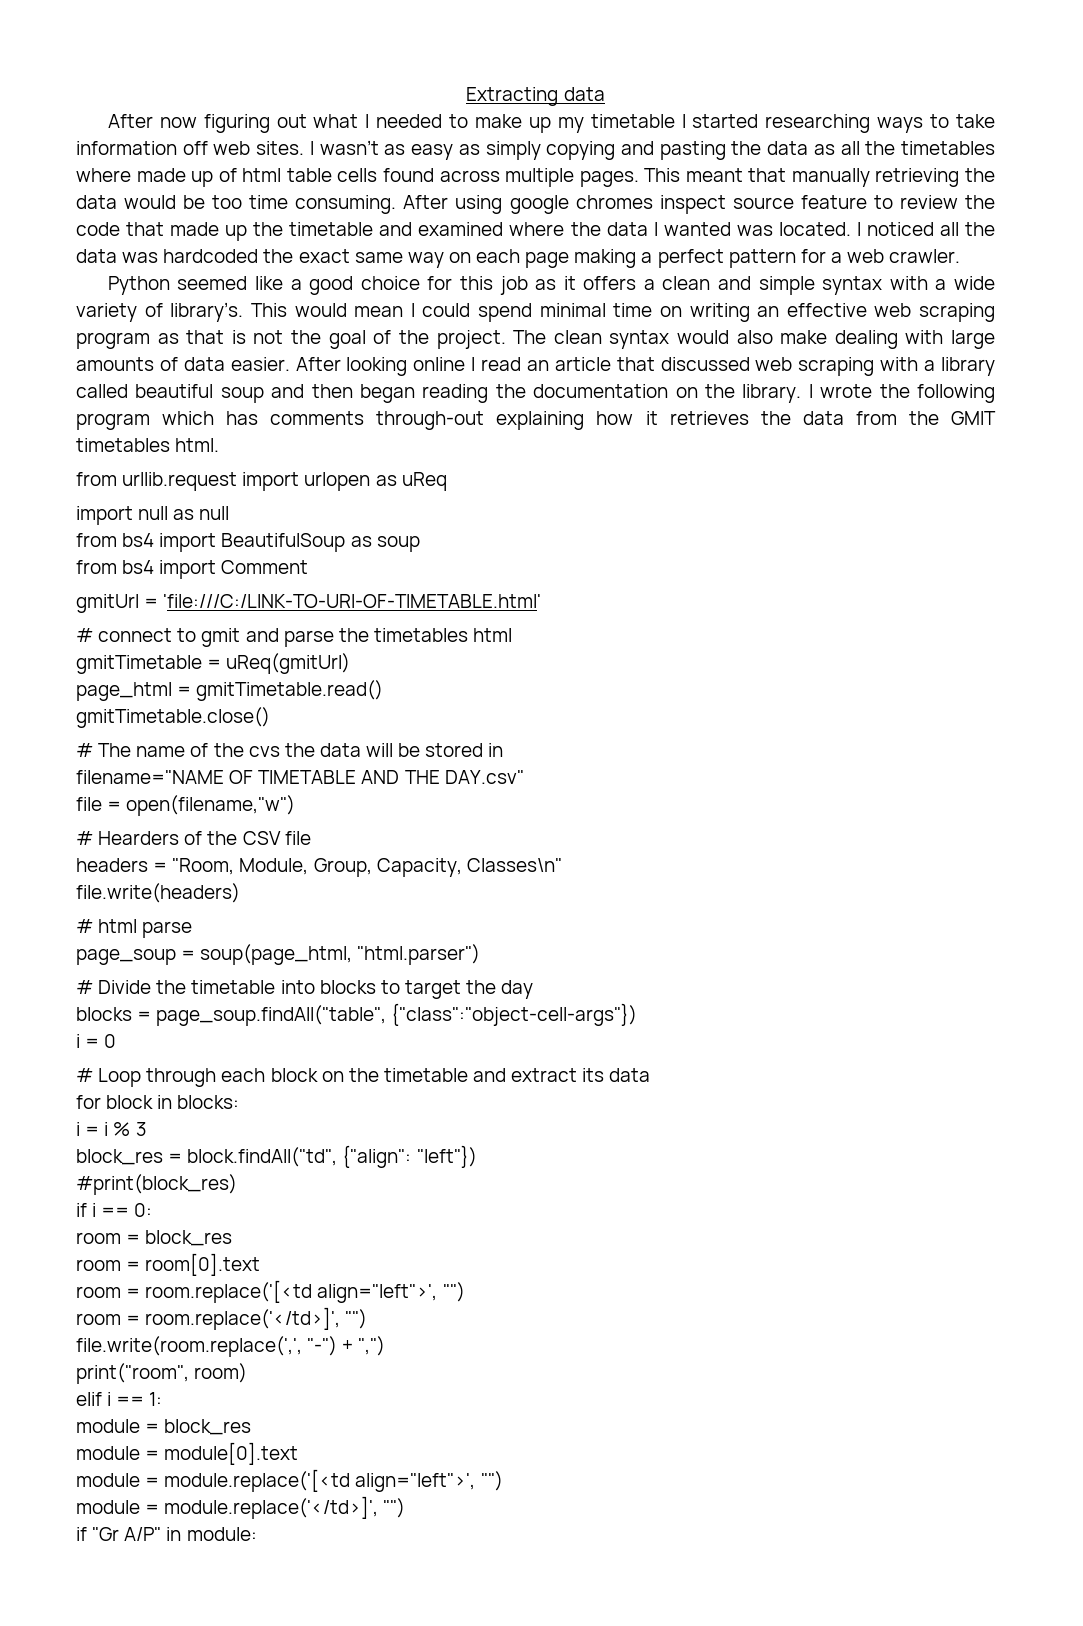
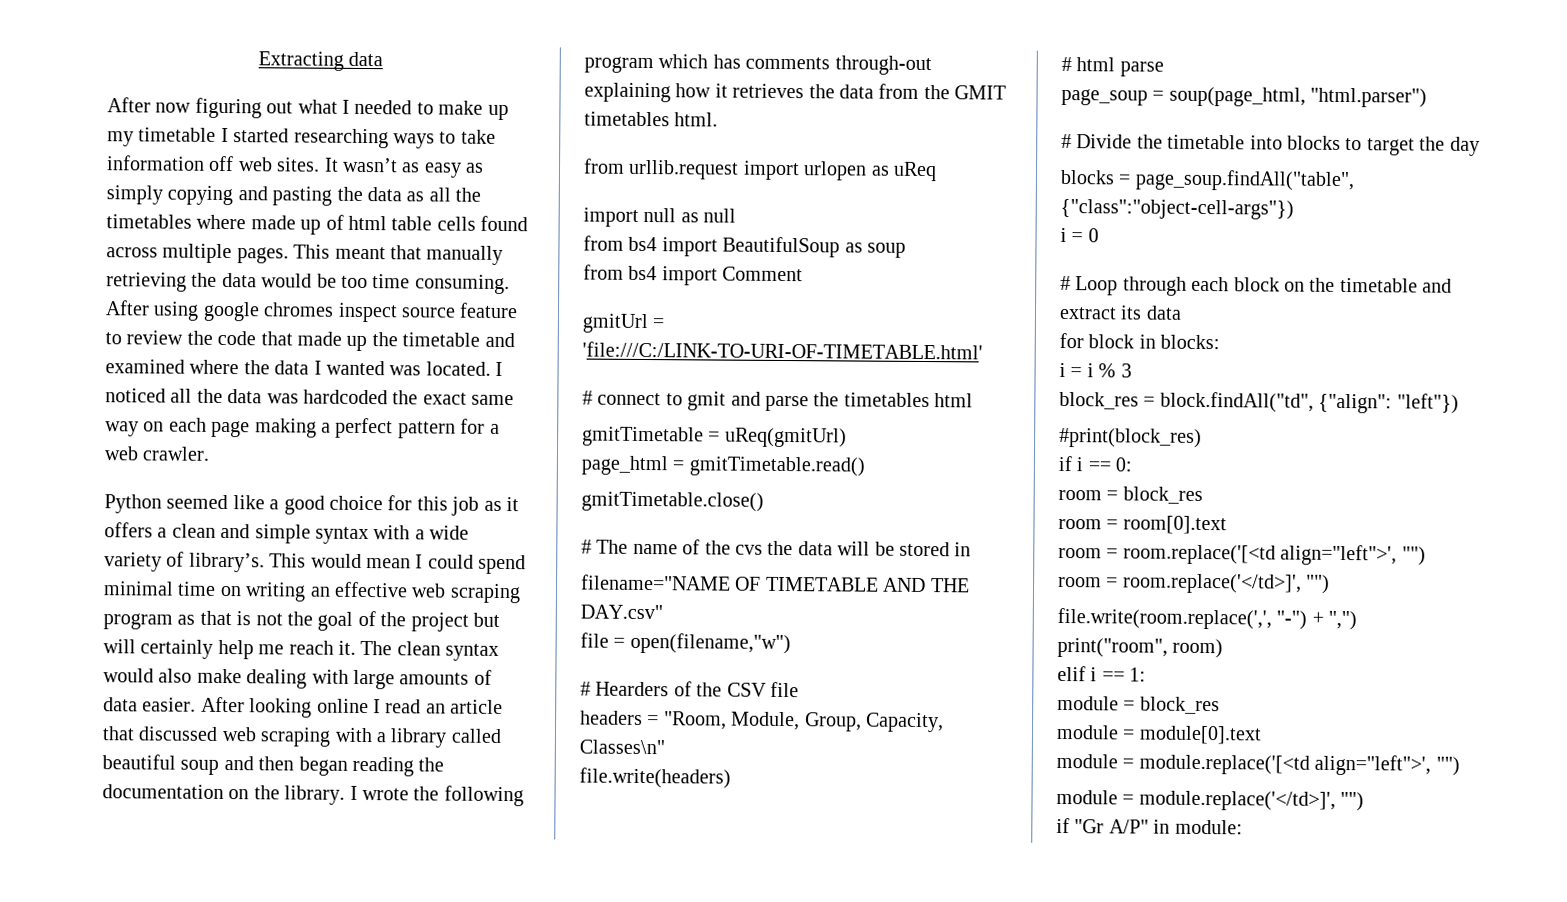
[309,141,314,155] I -> [323,157,339,172] It
[436,330,506,349] project. -> [410,612,500,632] [103,639,356,660] project but will certainly help me reach it.

